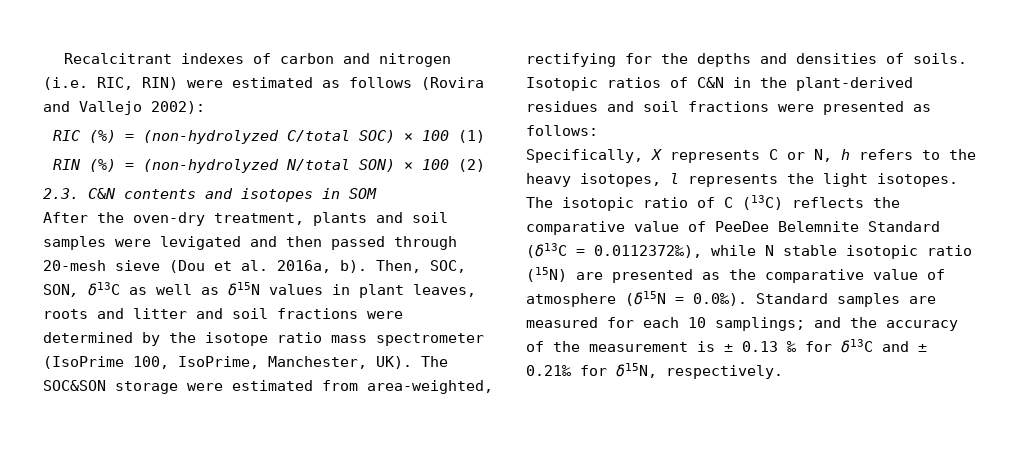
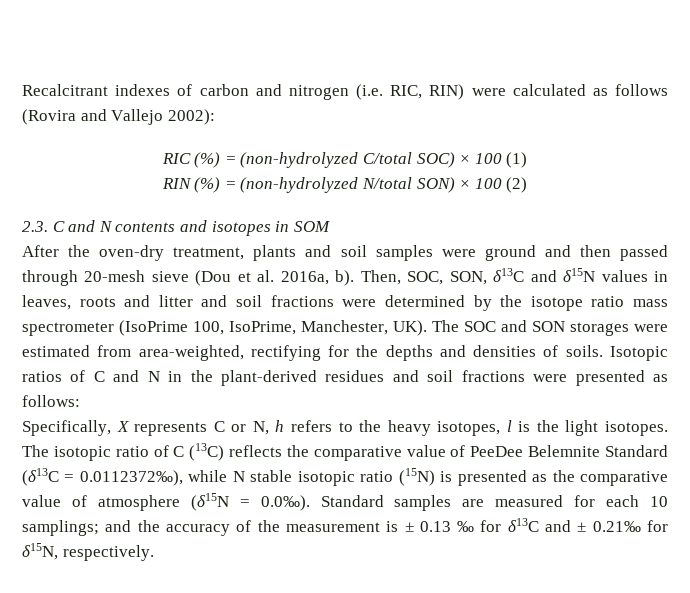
[232,77,313,88] estimated -> [512,84,586,96] calculated
[88,188,116,199] C&N -> [52,220,113,232] C and N
[160,236,241,250] levigated -> [484,245,536,261] ground
[129,284,219,295] as well as -> [530,270,557,282] and
[359,284,404,298] plant -> (668, 276) none
[43,380,178,394] SOC&SON storage -> [464,320,629,336] SOC and SON storages
[697,77,724,88] C&N -> [93,370,160,382] C and N
[688,174,778,187] represents -> [518,421,531,432] is
[576,272,603,280] are -> [440,471,453,482] is

